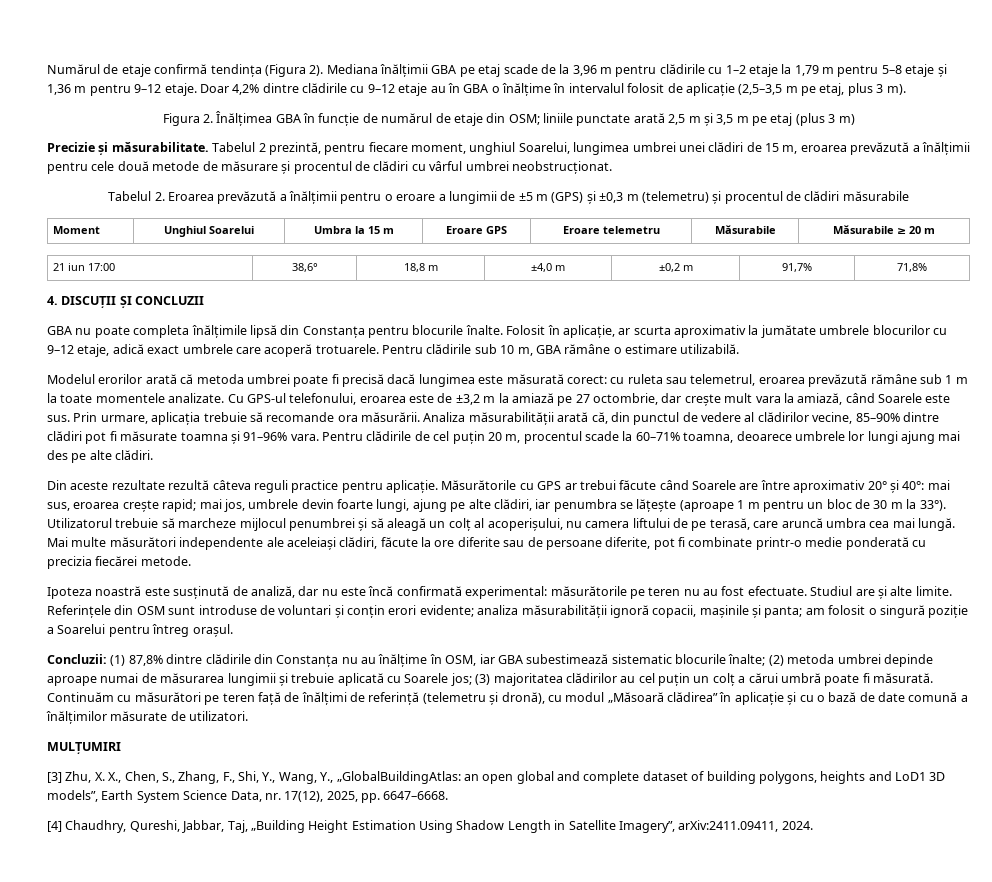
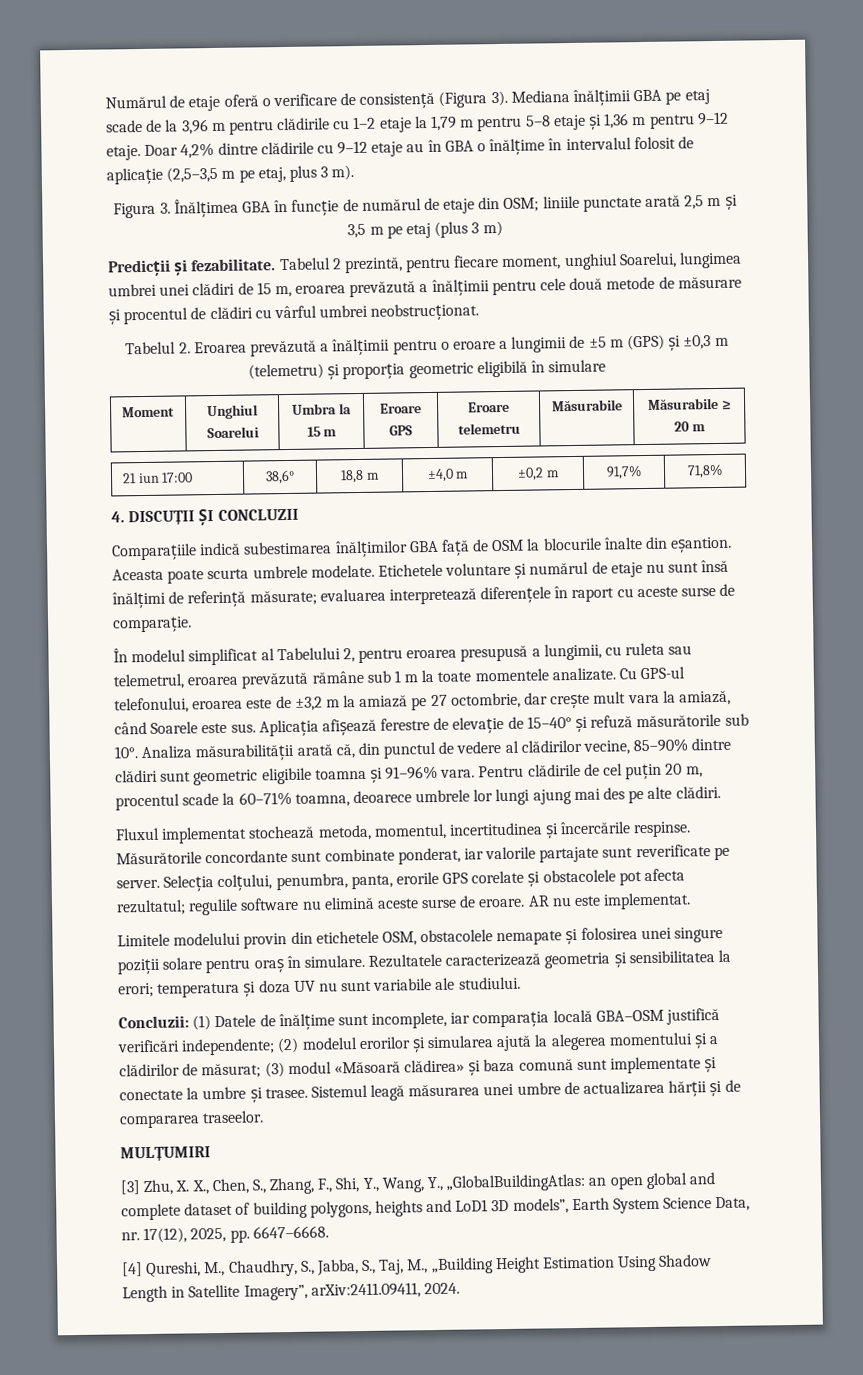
[154,64,324,77] confirmă tendința (Figura 2). -> [223,90,508,109] oferă o verificare de consistență (Figura 3).
[202,114,213,123] 2. -> [159,202,171,214] 3.
[47,142,209,155] Precizie și măsurabilitate. -> [108,258,277,277] Predicții și fezabilitate.
[724,191,909,204] procentul de clădiri măsurabile -> [342,359,607,380] proporția geometric eligibilă în simulare
[47,325,947,338] [47,344,740,357] [47,374,607,387] GBA nu poate completa înălțimile lipsă din Constanța pentru blocurile înalte. Folosit în aplicație, ar scurta aproximativ la jumătate umbrele blocurilor cu 9–12 etaje, adică exact umbrele care acoperă trotuarele. Pentru clădirile sub 10 m, GBA rămâne o estimare utilizabilă. // Modelul erorilor arată că metoda umbrei poate fi precisă dacă lungimea este măsurată corect: -> [111,536,733,561] [112,559,730,584] [112,583,736,609] [112,616,192,633] [113,643,602,666] Comparațiile indică subestimarea înălțimilor GBA față de OSM la blocurile înalte din eșantion. Aceasta poate scurta umbrele modelate. Etichetele voluntare și numărul de etaje nu sunt însă înălțimi de referință măsurate; evaluarea interpretează diferențele în raport cu aceste surse de comparație. // În modelul simplificat al Tabelului 2, pentru eroarea presupusă a lungimii,
[73,412,420,425] Prin urmare, aplicația trebuie să recomande ora măsurării. -> [258,713,749,737] [114,746,138,759] Aplicația afișează ferestre de elevație de 15–40° și refuză măsurătorile sub 10°.
[85,431,178,444] pot fi măsurate -> [160,767,312,786] sunt geometric eligibile
[47,480,950,493] [47,499,946,512] [47,518,955,531] [47,537,926,550] [47,556,191,569] [47,586,952,599] [47,605,969,618] [47,624,233,637] [47,654,933,667] [47,673,933,686] [47,692,968,705] [46,711,249,724] Din aceste rezultate rezultă câteva reguli practice pentru aplicație. Măsurătorile cu GPS ar trebui făcute când Soarele are între aproximativ 20° și 40°: mai sus, eroarea crește rapid; mai jos, umbrele devin foarte lungi, ajung pe alte clădiri, iar penumbra se lățește (aproape 1 m pentru un bloc de 30 m la 33°). Utilizatorul trebuie să marcheze mijlocul penumbrei și să aleagă un colț al acoperișului, nu camera liftului de pe terasă, care aruncă umbra cea mai lungă. Mai multe măsurători independente ale aceleiași clădiri, făcute la ore diferite sau de persoane diferite, pot fi combinate printr-o medie ponderată cu precizia fiecărei metode. // Ipoteza noastră este susținută de analiză, dar nu este încă confirmată experimental: măsurătorile pe teren nu au fost efectuate. Studiul are și alte limite. Referințele din OSM sunt introduse de voluntari și conțin erori evidente; analiza măsurabilității ignoră copacii, mașinile și panta; am folosit o singură poziție a Soarelui pentru întreg orașul. // Concluzii: (1) 87,8% dintre clădirile din Constanța nu au înălțime în OSM, iar GBA subestimează sistematic blocurile înalte; (2) metoda umbrei depinde aproape numai de măsurarea lungimii și trebuie aplicată cu Soarele jos; (3) majoritatea clădirilor au cel puțin un colț a cărui umbră poate fi măsurată. Continuăm cu măsurători pe teren față de înălțimi de referință (telemetru și dronă), cu modul „Măsoară clădirea” în aplicație și cu o bază de date comună a înălțimilor măsurate de utilizatori. -> [115,821,692,844] [116,844,730,865] [116,868,686,892] [116,892,692,916] [117,926,724,949] [117,949,732,975] [118,976,521,998] [118,1007,721,1031] [117,1032,720,1056] [119,1056,718,1079] [119,1079,741,1103] [119,1110,265,1129] Fluxul implementat stochează metoda, momentul, incertitudinea și încercările respinse. Măsurătorile concordante sunt combinate ponderat, iar valorile partajate sunt reverificate pe server. Selecția colțului, penumbra, panta, erorile GPS corelate și obstacolele pot afecta rezultatul; regulile software nu elimină aceste surse de eroare. AR nu este implementat. // Limitele modelului provin din etichetele OSM, obstacolele nemapate și folosirea unei singure poziții solare pentru oraș în simulare. Rezultatele caracterizează geometria și sensibilitatea la erori; temperatura și doza UV nu sunt variabile ale studiului. // Concluzii: (1) Datele de înălțime sunt incomplete, iar comparația locală GBA–OSM justifică verificări independente; (2) modelul erorilor și simularea ajută la alegerea momentului și a clădirilor de măsurat; (3) modul «Măsoară clădirea» și baza comună sunt implementate și conectate la umbre și trasee. Sistemul leagă măsurarea unei umbre de actualizarea hărții și de compararea traseelor.
[65,820,248,833] Chaudhry, Qureshi, Jabbar, Taj, -> [145,1259,429,1278] Qureshi, M., Chaudhry, S., Jabba, S., Taj, M.,

